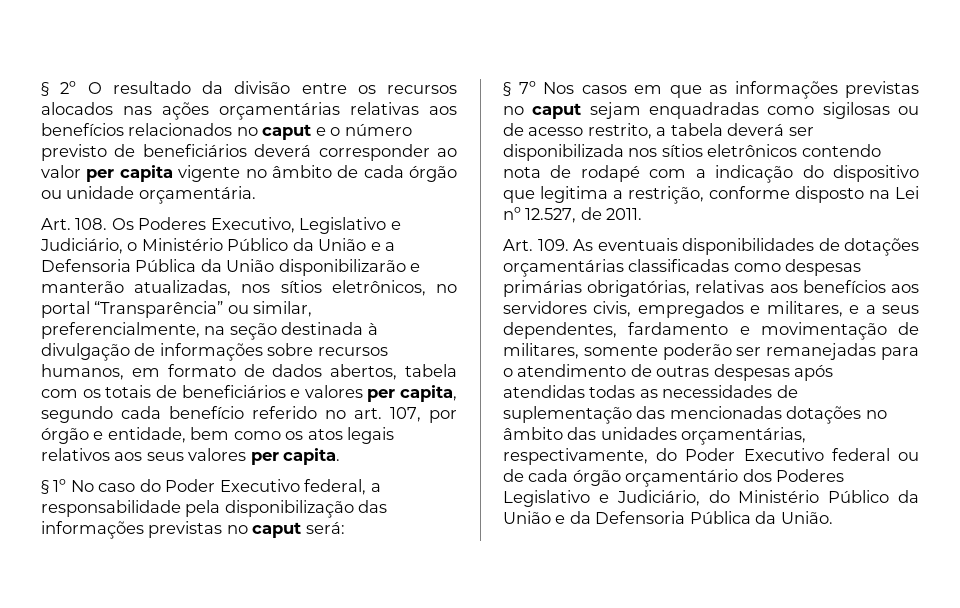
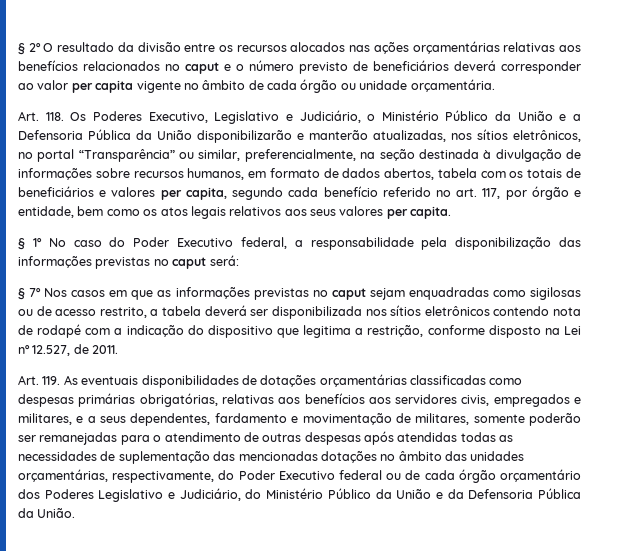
[75,218,108,230] 108. -> [45,112,64,121] 118.
[390,407,421,422] 107, -> [482,188,501,199] 117,
[537,239,569,251] 109. -> [42,376,61,385] 119.

